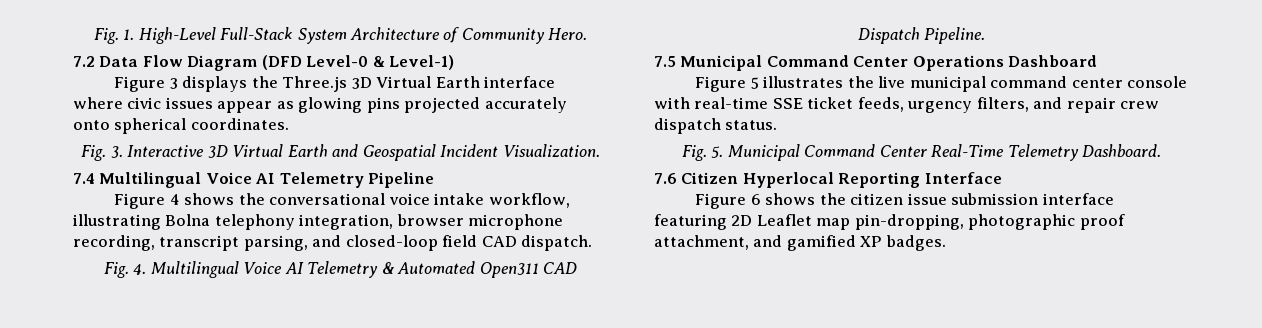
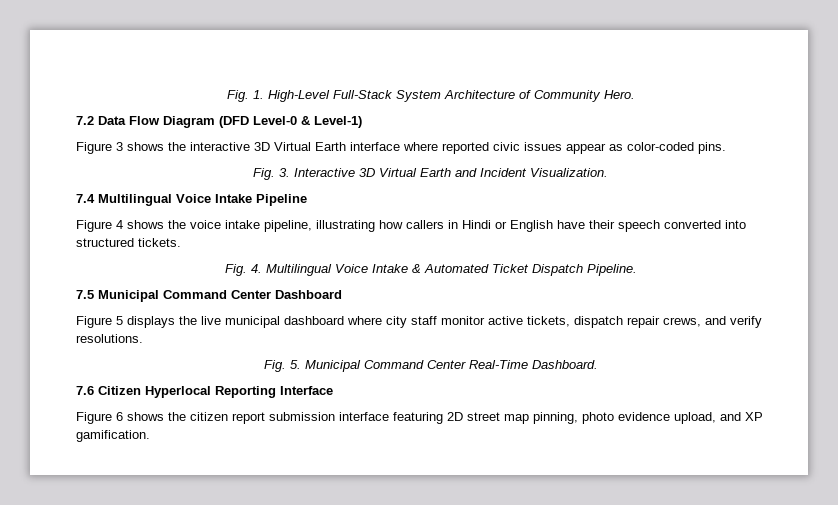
[182,76,348,92] displays the Three.js -> [127,142,250,151] shows the interactive
(123, 103) none -> [442,142,489,154] reported
[298,97,567,113] [73,118,289,134] glowing pins projected accurately onto spherical coordinates. -> [627,142,726,154] color-coded pins.
[362,144,436,161] Geospatial -> (477, 172) none
[256,172,364,188] AI Telemetry -> [215,194,252,203] Intake
[269,193,386,205] conversational -> (186, 224) none
[488,193,570,208] [73,214,564,230] [73,235,593,251] [103,261,578,278] workflow, illustrating Bolna telephony integration, browser microphone recording, transcript parsing, and closed-loop field CAD dispatch. // Fig. 4. Multilingual Voice AI Telemetry & Automated Open311 CAD -> [264,220,746,232] [76,238,181,247] [224,264,529,276] pipeline, illustrating how callers in Hindi or English have their speech converted into structured tickets. // Fig. 4. Multilingual Voice Intake & Automated Ticket
[912,55,1004,71] Operations -> (271, 294) none
[763,76,844,88] illustrates -> [127,316,175,328] displays
[990,76,1188,88] [654,97,1160,113] [654,118,778,134] command center console with real-time SSE ticket feeds, urgency filters, and repair crew dispatch status. -> [284,316,762,328] [76,334,143,343] dashboard where city staff monitor active tickets, dispatch repair crews, and verify resolutions.
[1007,144,1079,161] Telemetry -> (528, 364) none
[907,193,947,205] issue -> [232,412,265,424] report
[756,214,1125,230] [654,235,946,251] Leaflet map pin-dropping, photographic proof attachment, and gamified XP badges. -> [467,412,763,424] [76,430,150,442] street map pinning, photo evidence upload, and XP gamification.

